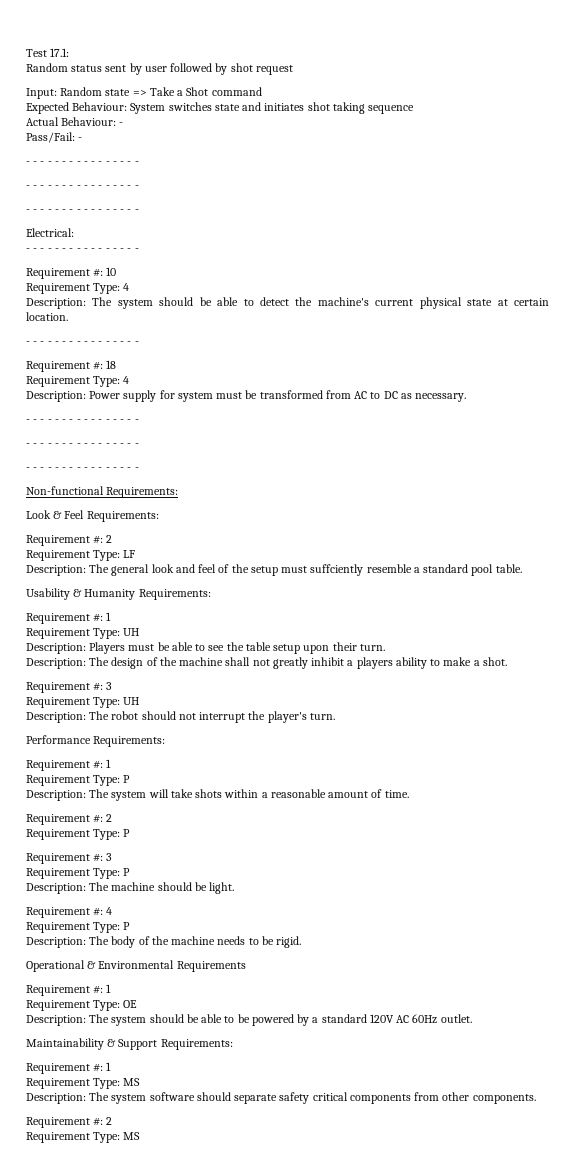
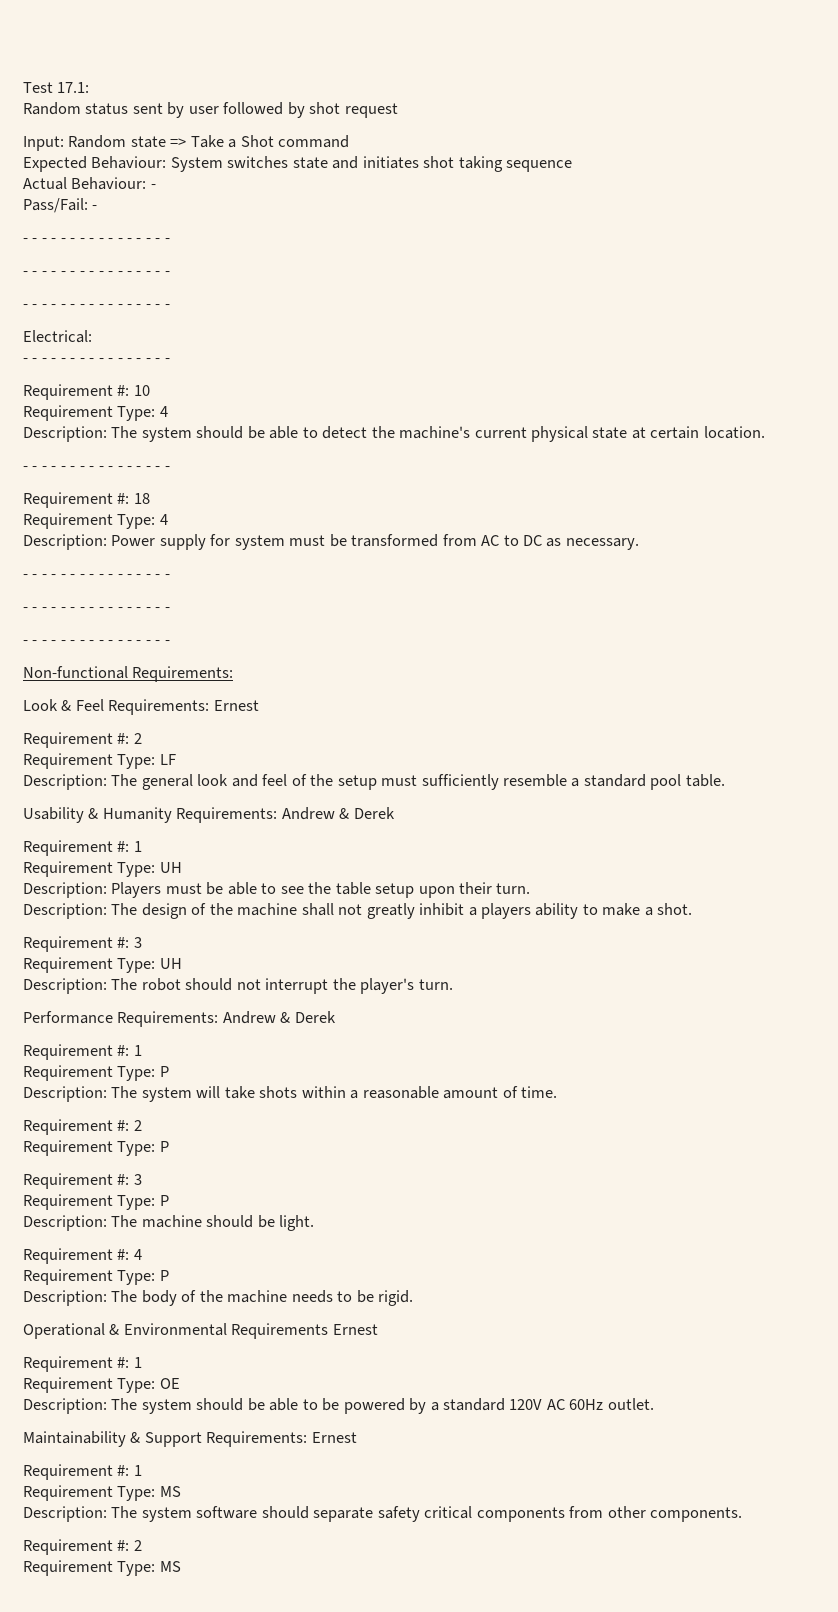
(159, 516) none -> [213,700,259,711] Ernest
[310,564,364,576] suffciently -> [421,774,499,790] sufficiently
(211, 594) none -> [281,807,395,820] Andrew & Derek
(166, 741) none -> [222,1011,336,1024] Andrew & Derek
(246, 966) none -> [332,1324,378,1335] Ernest
(233, 1044) none -> [311,1432,357,1443] Ernest

